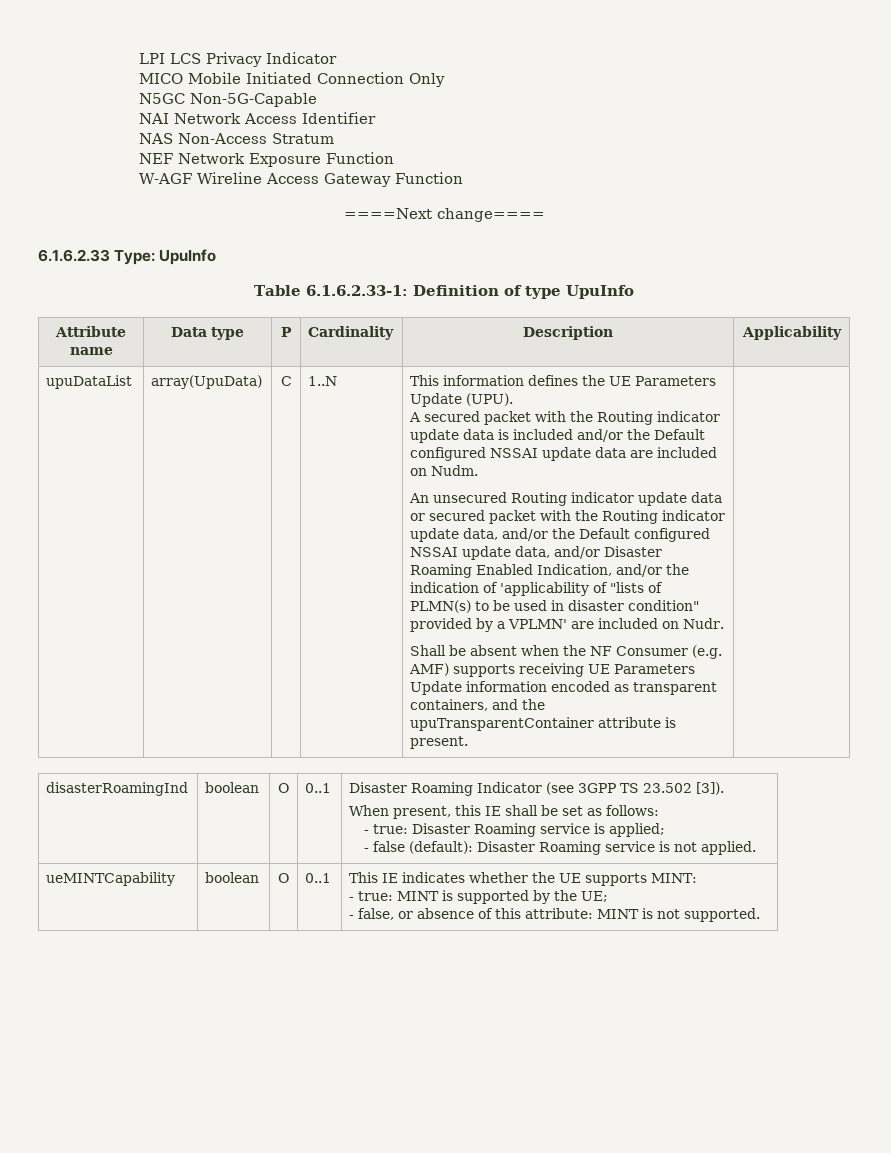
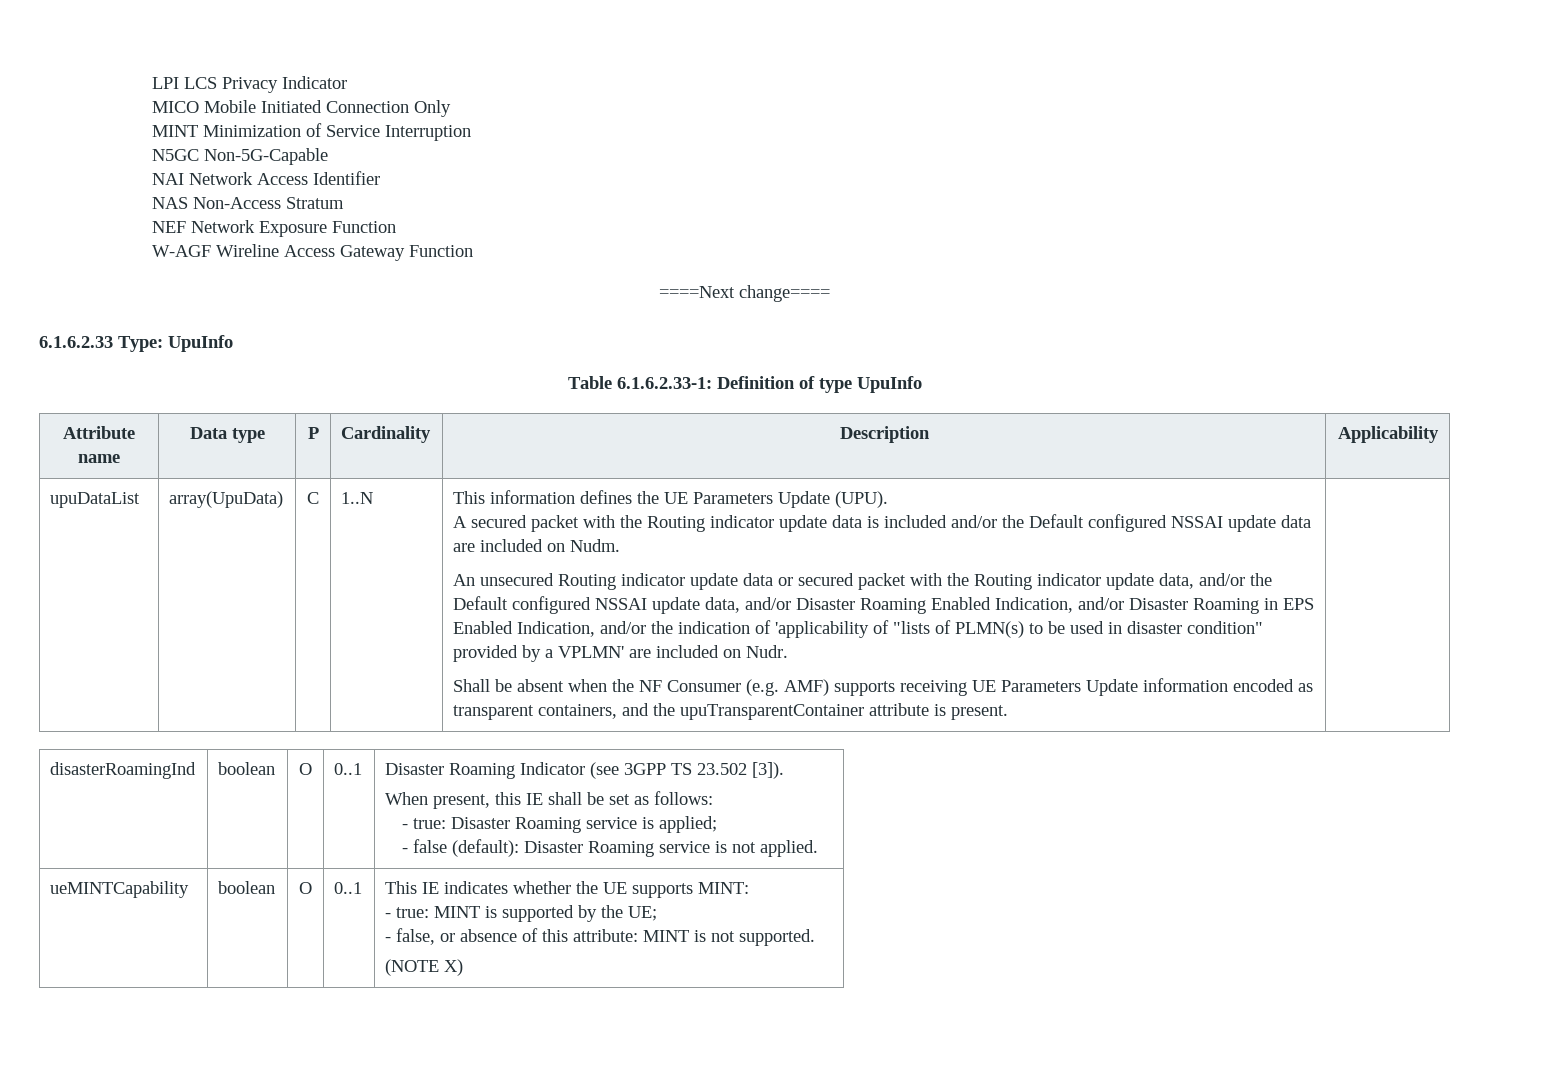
(445, 80) none -> [152,123,472,141] // MINT Minimization of Service Interruption
(663, 570) none -> [1129,598,1315,614] [453,621,647,637] Disaster Roaming in EPS Enabled Indication, and/or
(761, 915) none -> [385,959,464,976] // (NOTE X)

